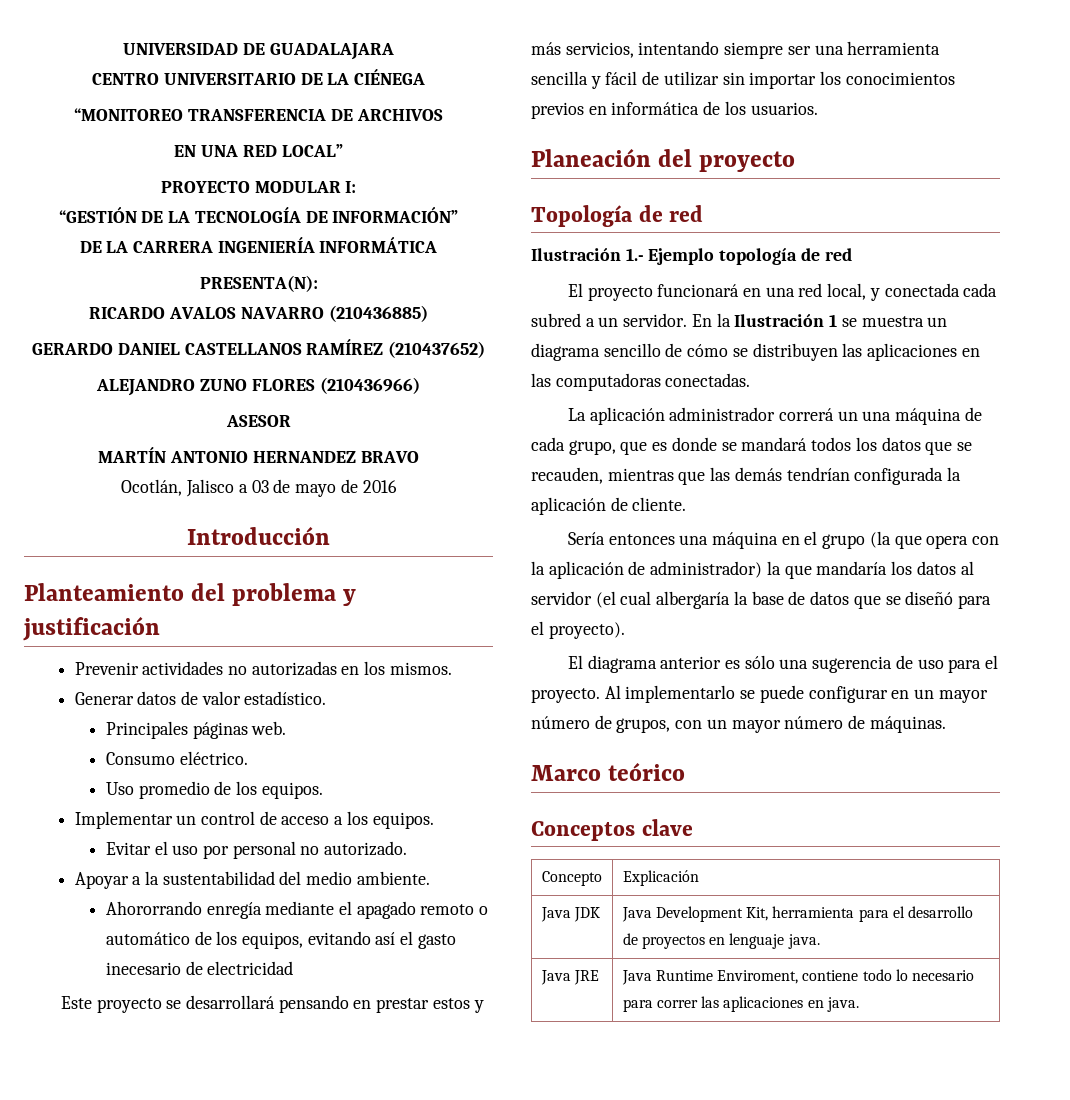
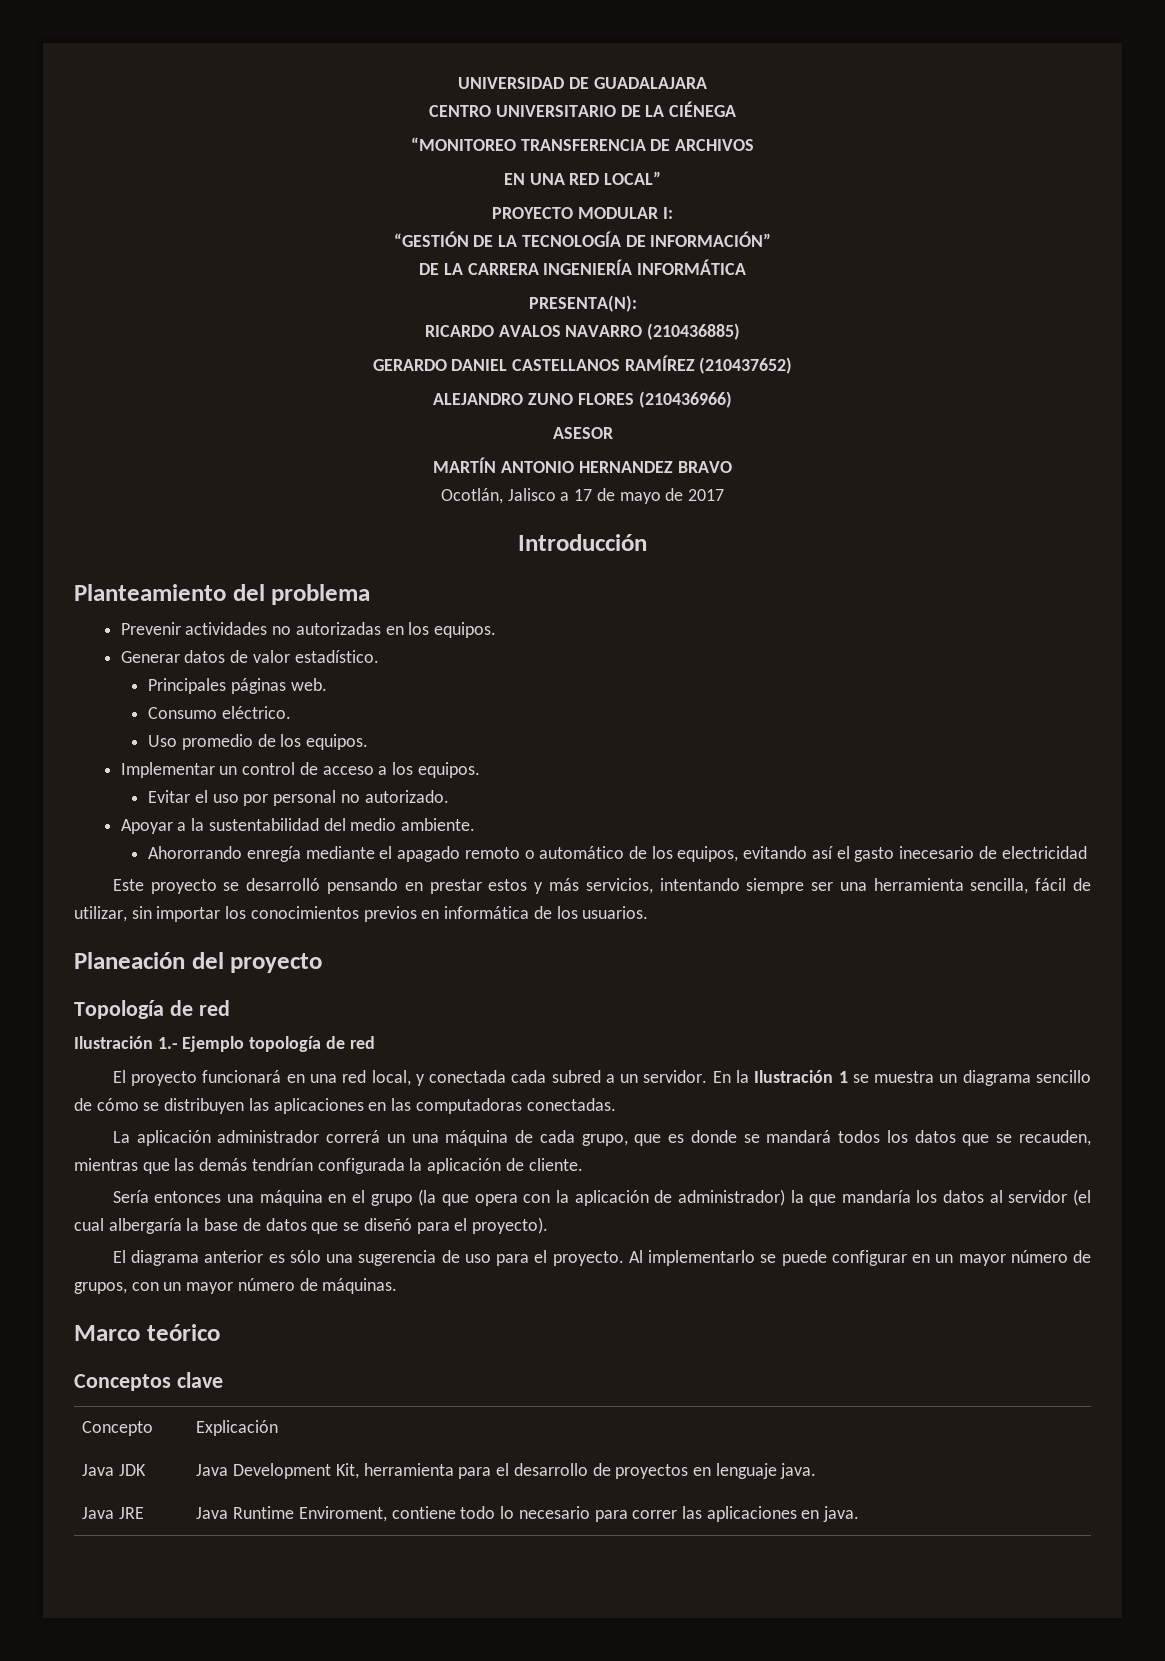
[251,480,269,493] 03 -> [574,489,593,501] 17
[362,480,397,493] 2016 -> [688,489,725,501] 2017
[343,589,357,606] [23,616,160,641] y justificación -> (371, 594) none
[389,662,452,675] mismos. -> [434,622,497,638] equipos.
[185,995,275,1009] desarrollará -> [246,878,321,891] desarrolló
[531,71,601,89] sencilla y -> [970,878,1029,894] sencilla,
[663,71,719,86] utilizar -> [74,906,127,922] utilizar,

